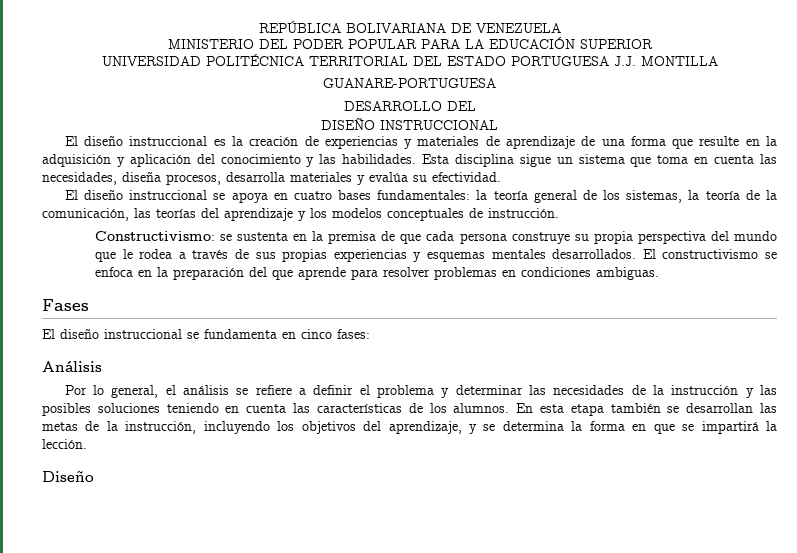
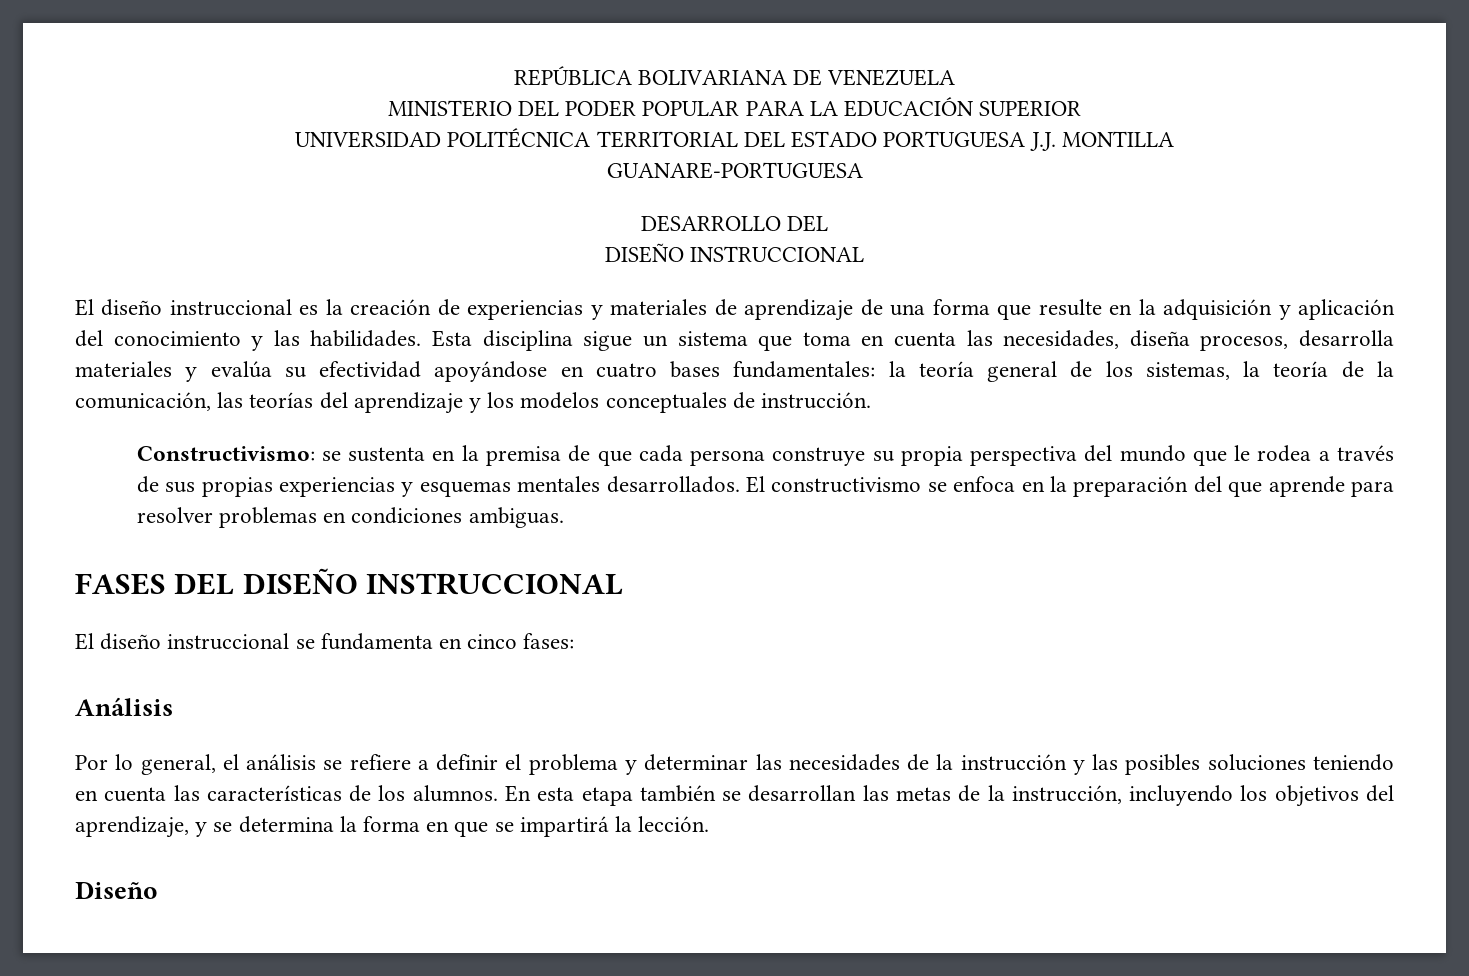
[432,172,501,182] [64,189,268,203] efectividad. // El diseño instruccional se apoya -> [319,361,548,382] efectividad apoyándose
[42,299,89,311] Fases -> [75,568,624,595] FASES DEL DISEÑO INSTRUCCIONAL

